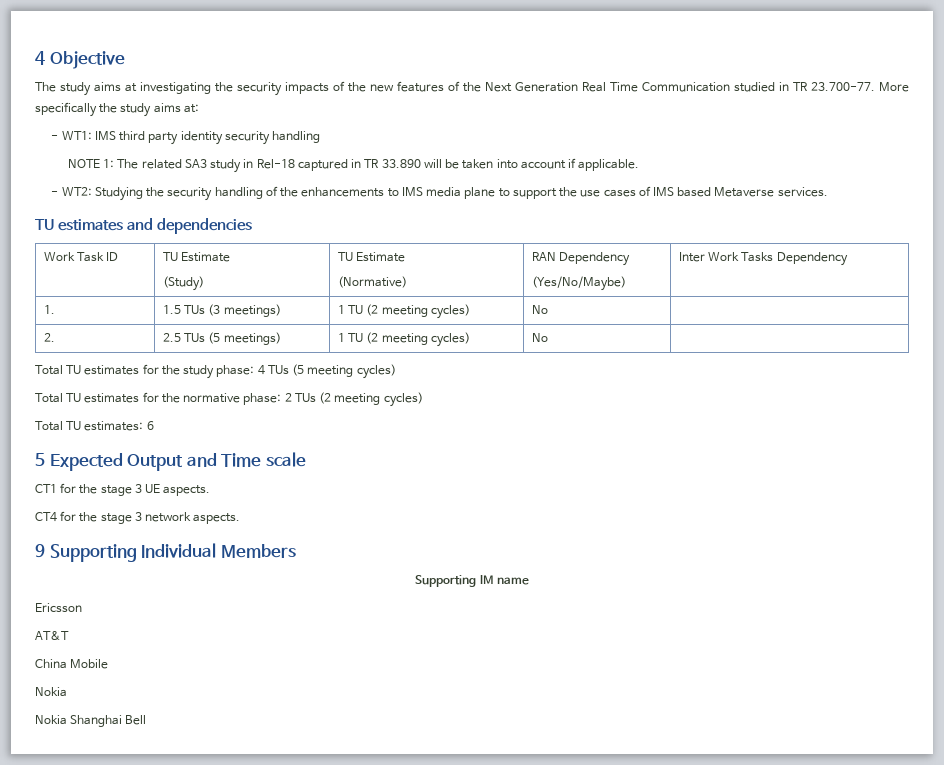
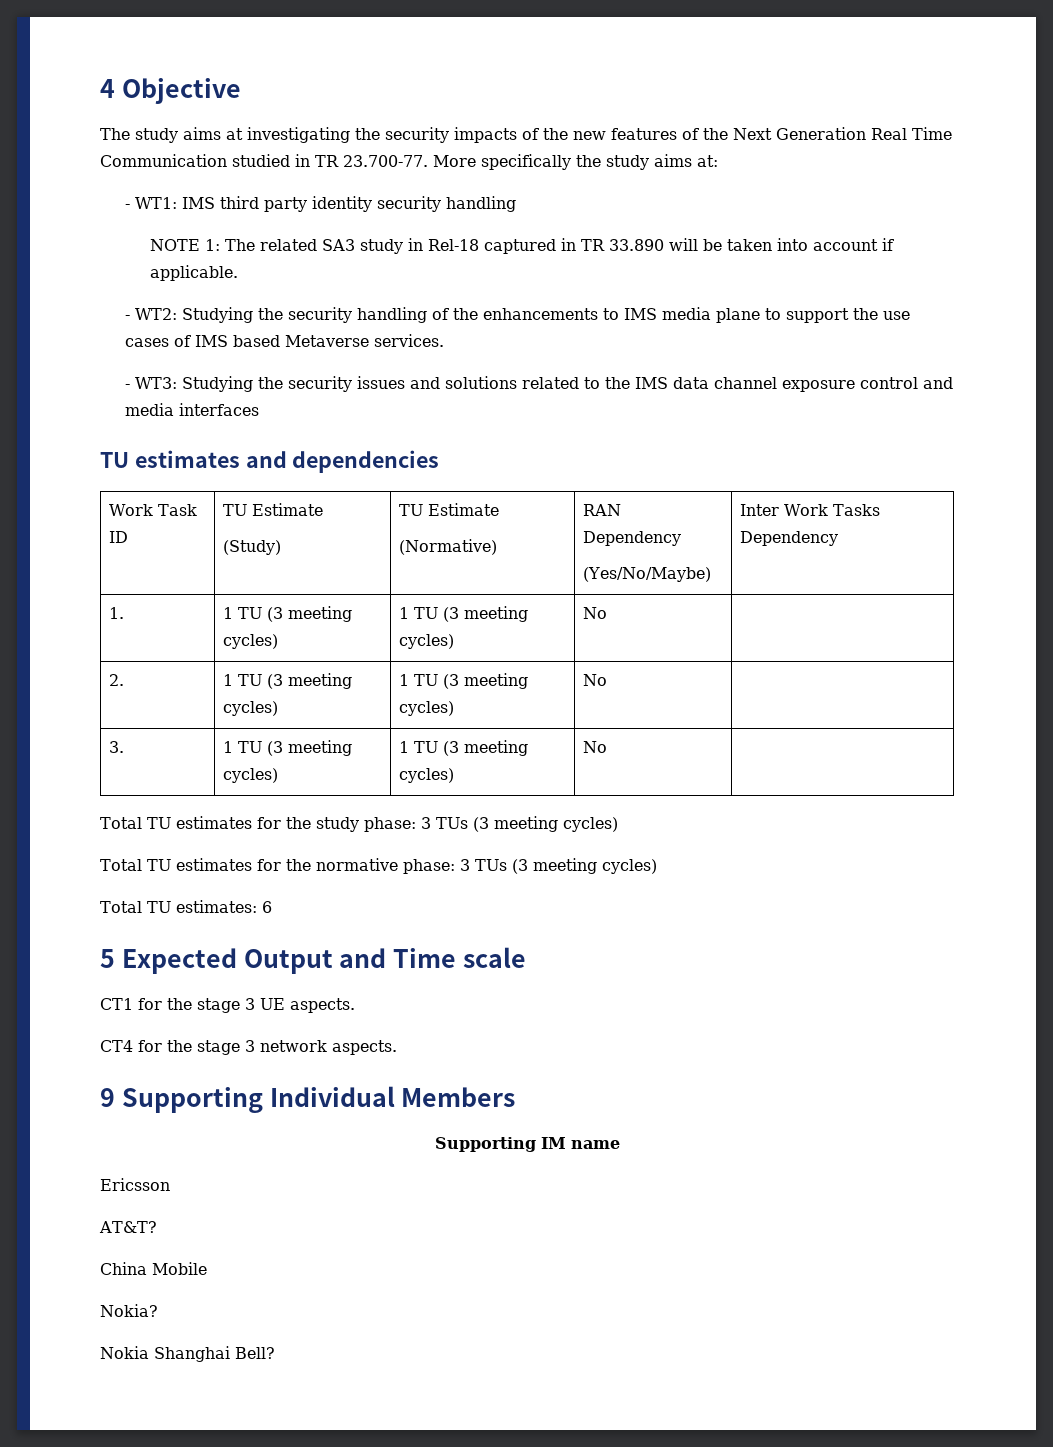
(828, 192) none -> [124,376,953,392] [124,403,259,416] // - WT3: Studying the security issues and solutions related to the IMS data channel exposure control and media interfaces
[162,304,281,317] [337,304,379,316] 1.5 TUs (3 meetings) | 1 TU (2 -> [223,606,353,622] [223,634,279,649] [399,607,460,622] 1 TU (3 meeting cycles) | 1 TU (3
[162,332,281,345] [337,332,379,344] 2.5 TUs (5 meetings) | 1 TU (2 -> [223,673,353,689] [223,701,279,716] [399,673,529,689] [399,701,455,716] [583,674,608,686] [109,741,125,753] [223,740,353,756] [223,768,279,783] [399,741,460,756] 1 TU (3 meeting cycles) | 1 TU (3 meeting cycles) | No | // 3. | 1 TU (3 meeting cycles) | 1 TU (3
[257,364,305,376] 4 TUs (5 -> [420,817,489,832] 3 TUs (3
[284,392,332,404] 2 TUs (2 -> [459,859,528,874] 3 TUs (3
[35,631,69,640] AT&T -> [99,1221,157,1233] AT&T?
[35,687,67,697] Nokia -> [100,1304,158,1317] Nokia?
[125,715,147,725] Bell -> [235,1347,275,1359] Bell?

